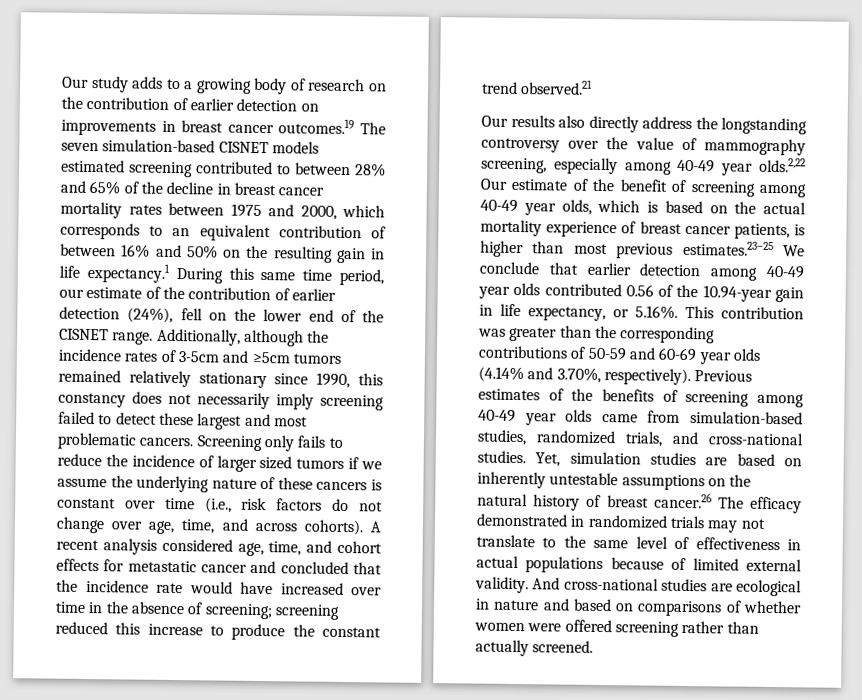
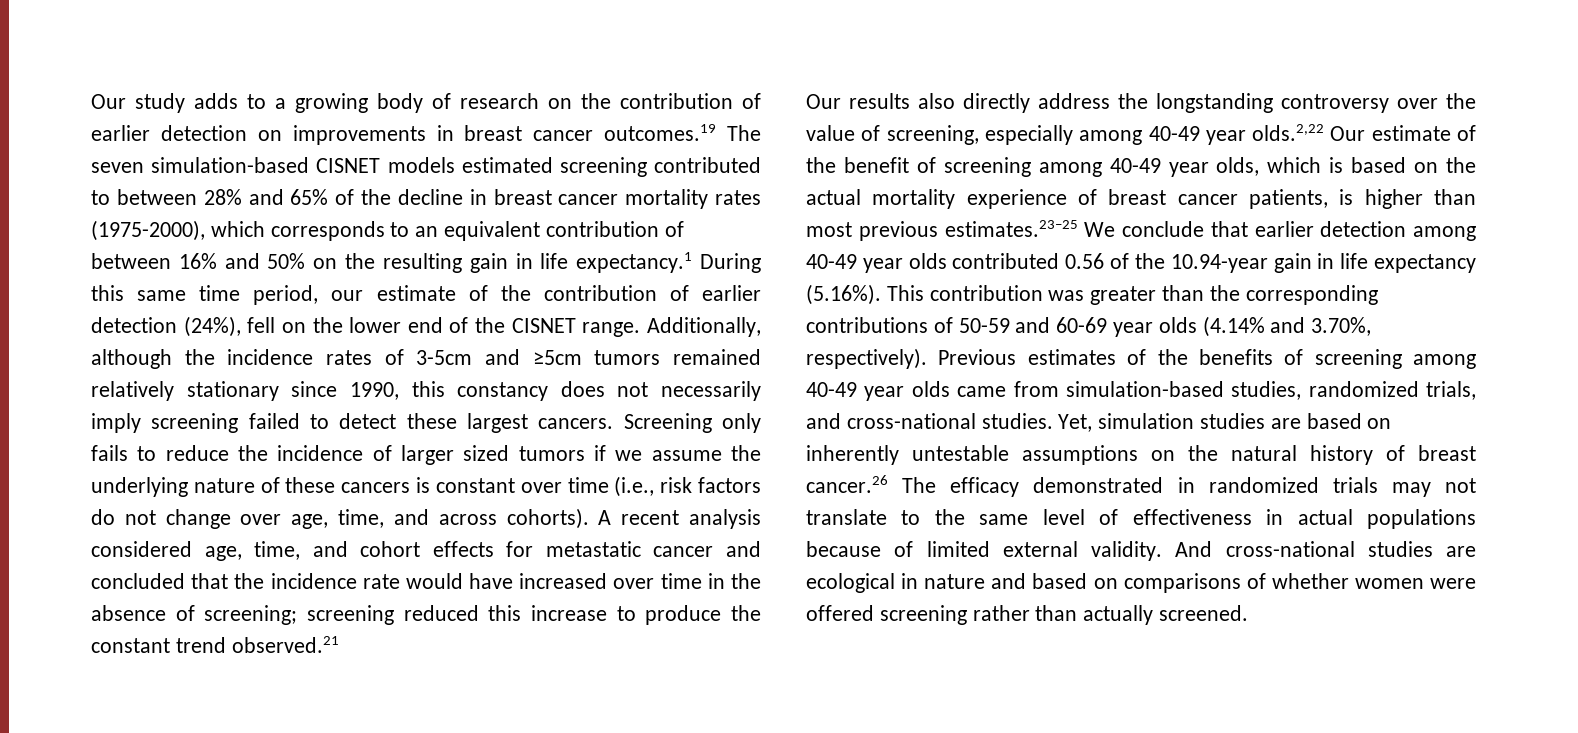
[168,202,337,220] between 1975 and 2000, -> [91,220,205,241] (1975-2000),
[244,413,308,427] [57,432,137,450] and most problematic -> (528, 423) none
[704,138,806,156] mammography -> (881, 133) none
[528,305,678,322] expectancy, or 5.16%. -> [1374,254,1476,273] [806,284,881,305] expectancy (5.16%).

